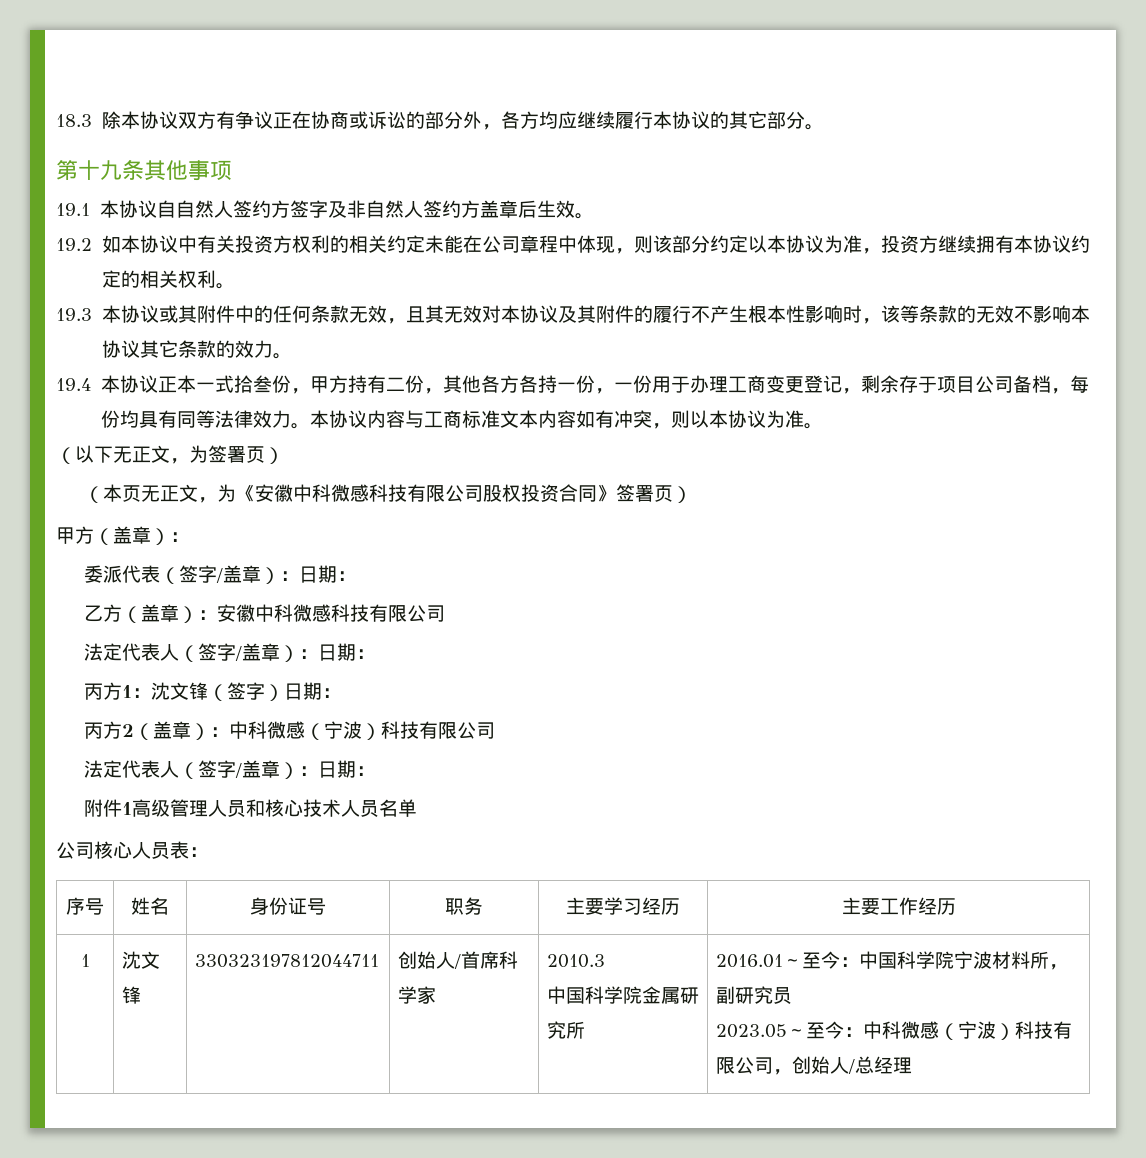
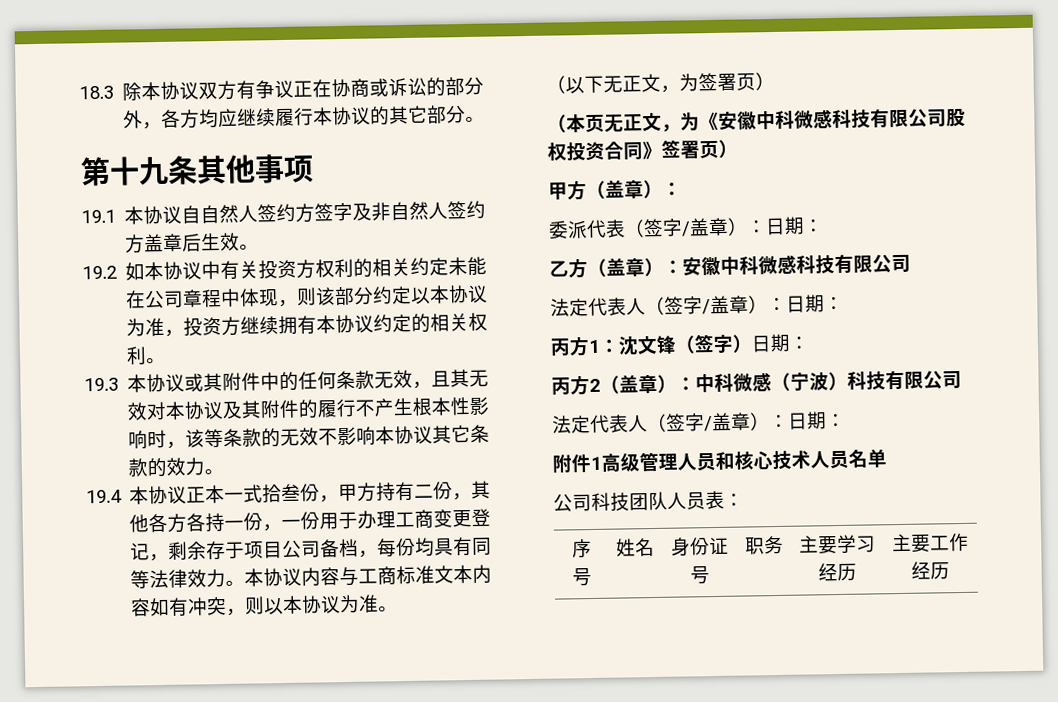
[94,841,132,859] 核心 -> [591,491,668,512] 科技团队
[80,954,90,967] [121,951,160,969] [121,986,141,1004] [194,954,379,968] [397,951,518,969] [397,986,436,1004] [546,954,605,968] [546,986,699,1004] [546,1021,585,1039] [715,951,1068,970] [715,986,792,1004] [715,1021,1072,1040] [715,1056,912,1075] // 1 | 沈文锋 | 330323197812044711 | 创始人/首席科学家 | 2010.3 // 中国科学院金属研究所 | 2016.01～至今：中国科学院宁波材料所，副研究员 // 2023.05～至今：中科微感（宁波）科技有限公司，创始人/总经理 -> (950, 571) none

